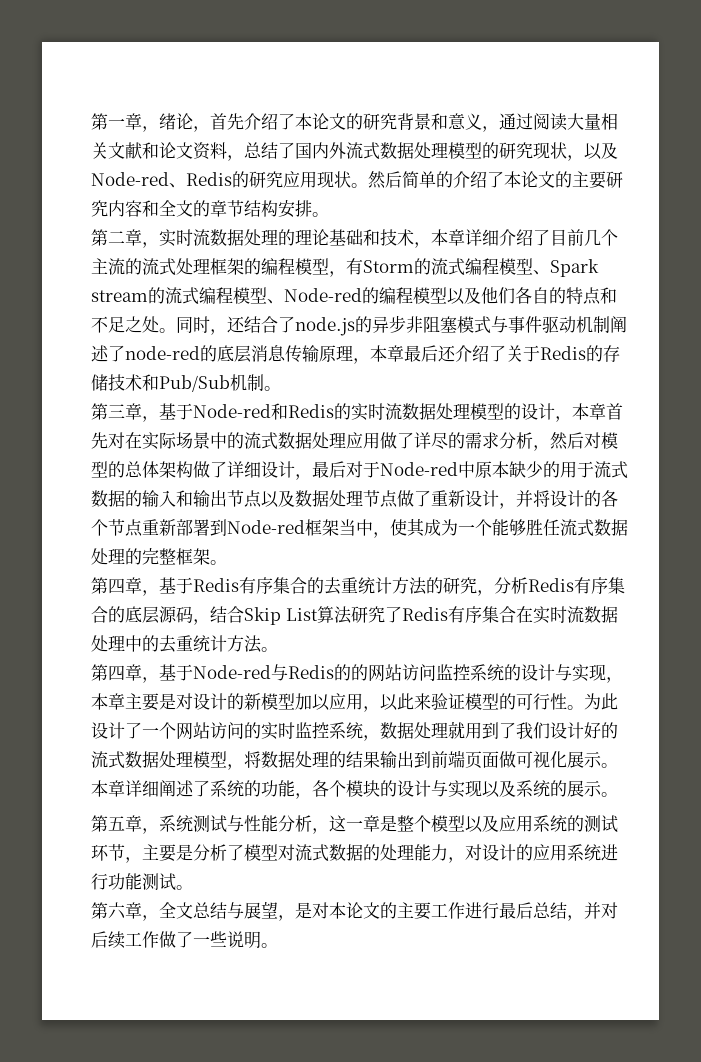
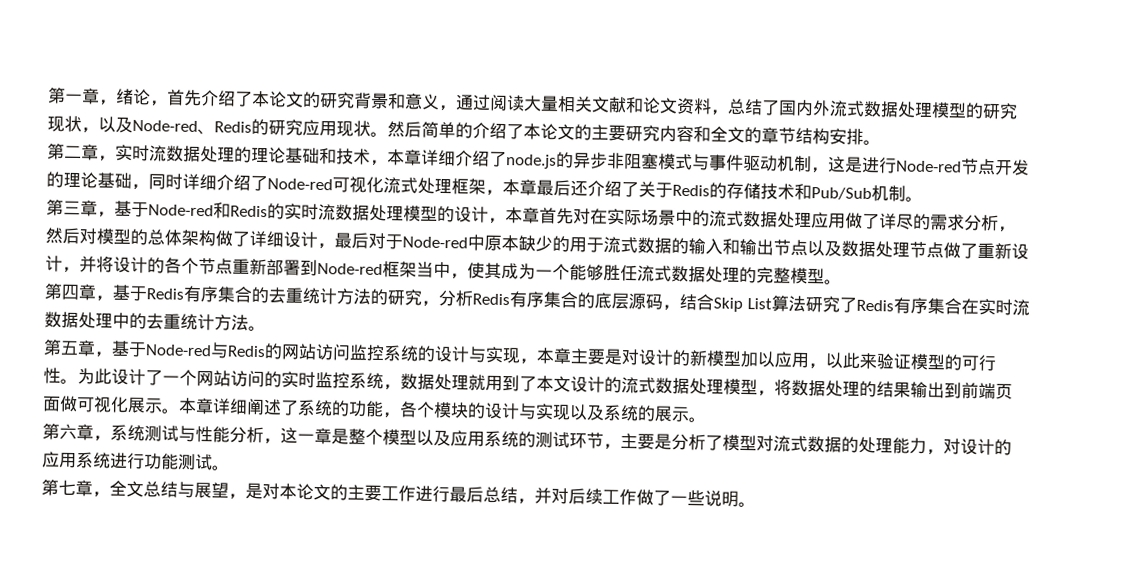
[550,229,618,246] [91,258,599,277] [91,287,617,305] [91,316,295,335] 目前几个主流的流式处理框架的编程模型，有Storm的流式编程模型、Spark stream的流式编程模型、Node-red的编程模型以及他们各自的特点和不足之处。同时，还结合了 -> (507, 159) none
[610,316,627,333] [91,345,353,363] 阐述了node-red的底层消息传输原理 -> [810,156,1030,176] [46,171,486,195] ，这是进行Node-red节点开发的理论基础，同时详细介绍了Node-red可视化流式处理框架
[176,548,210,565] 框架 -> [790,267,825,285] 模型
[108,665,125,681] 四 -> [60,340,79,356] 五
[351,664,368,681] 的 -> (283, 351) none
[516,722,601,739] 我们设计好 -> [536,375,605,393] 本文设计
[108,816,125,831] 五 -> [59,423,77,441] 六
[108,902,126,919] 六 -> [58,479,76,496] 七

